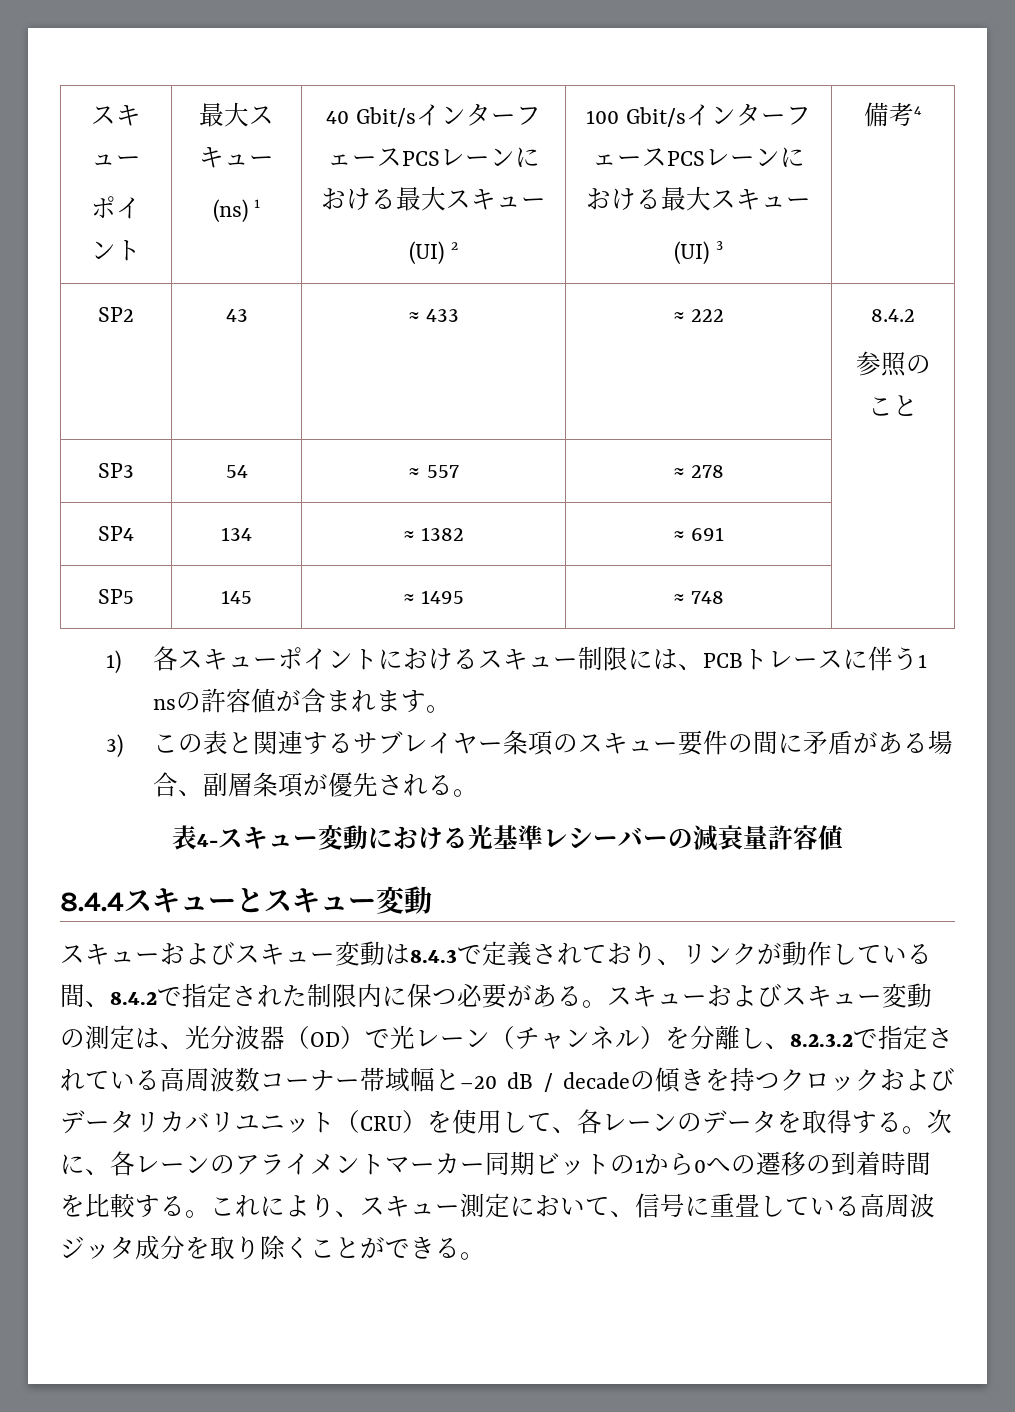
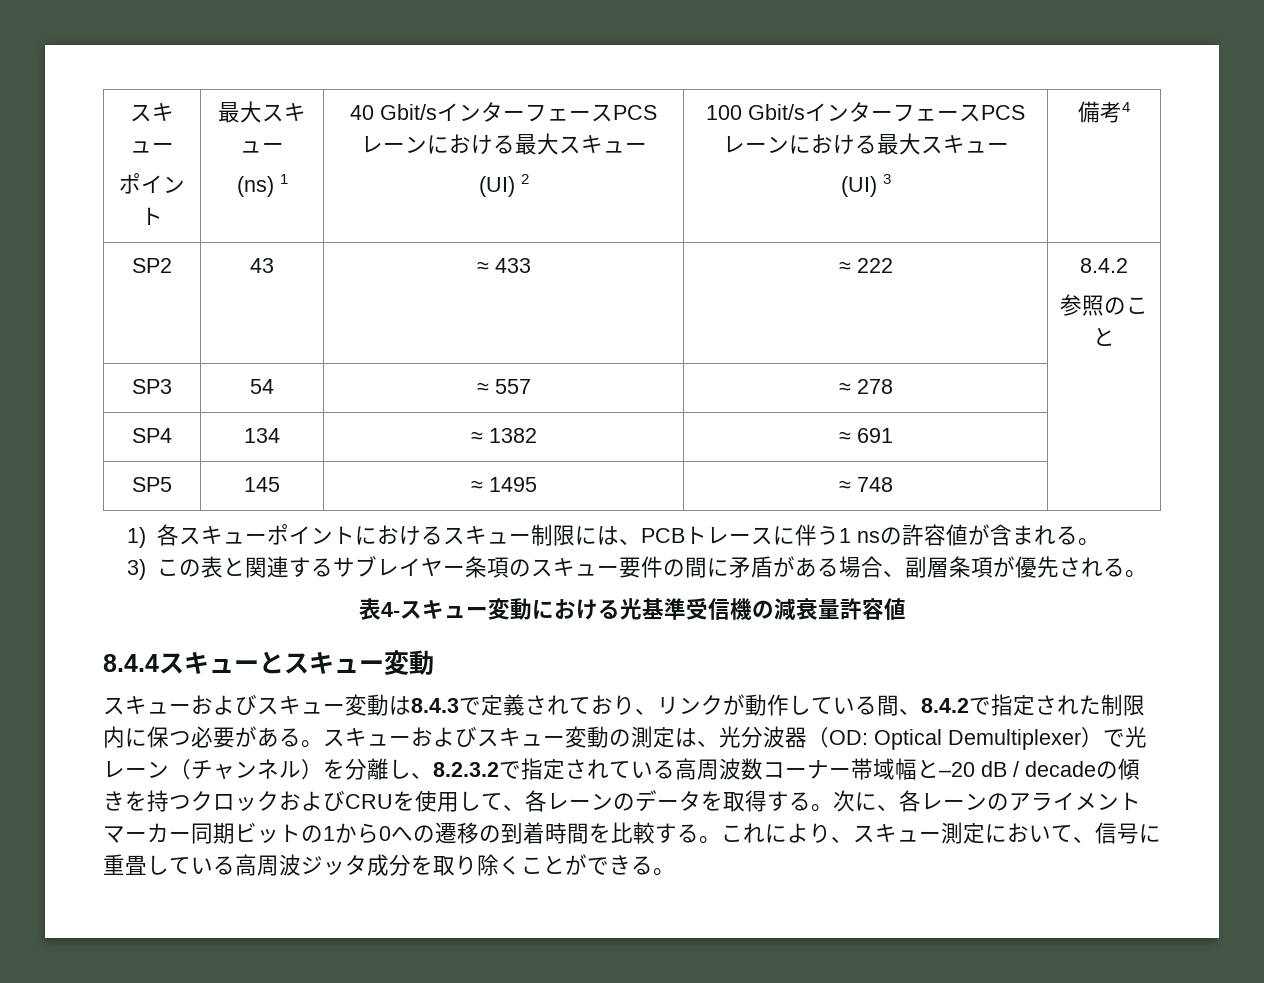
[375,690,426,713] ます -> [1055,526,1078,545] る
[543,827,668,848] レシーバー -> [685,598,752,620] 受信機
[310,1032,340,1047] OD -> [829,729,1081,750] OD: Optical Demultiplexer
[60,1110,427,1134] データリカバリユニット（CRU） -> [345,794,393,809] CRU

